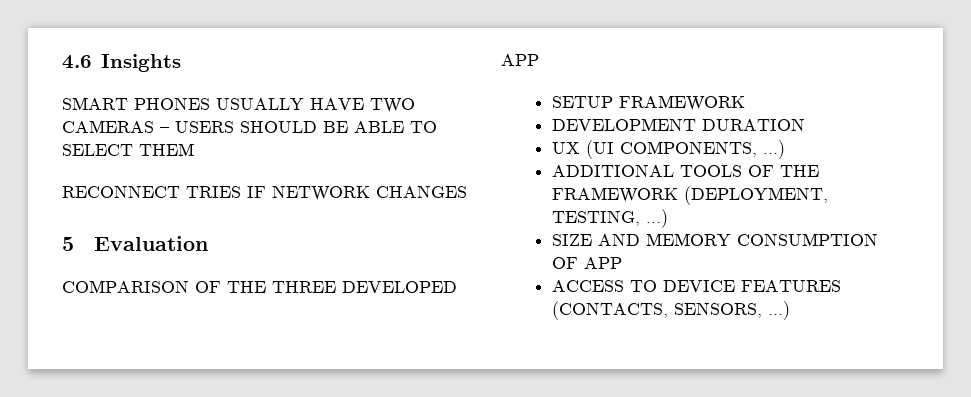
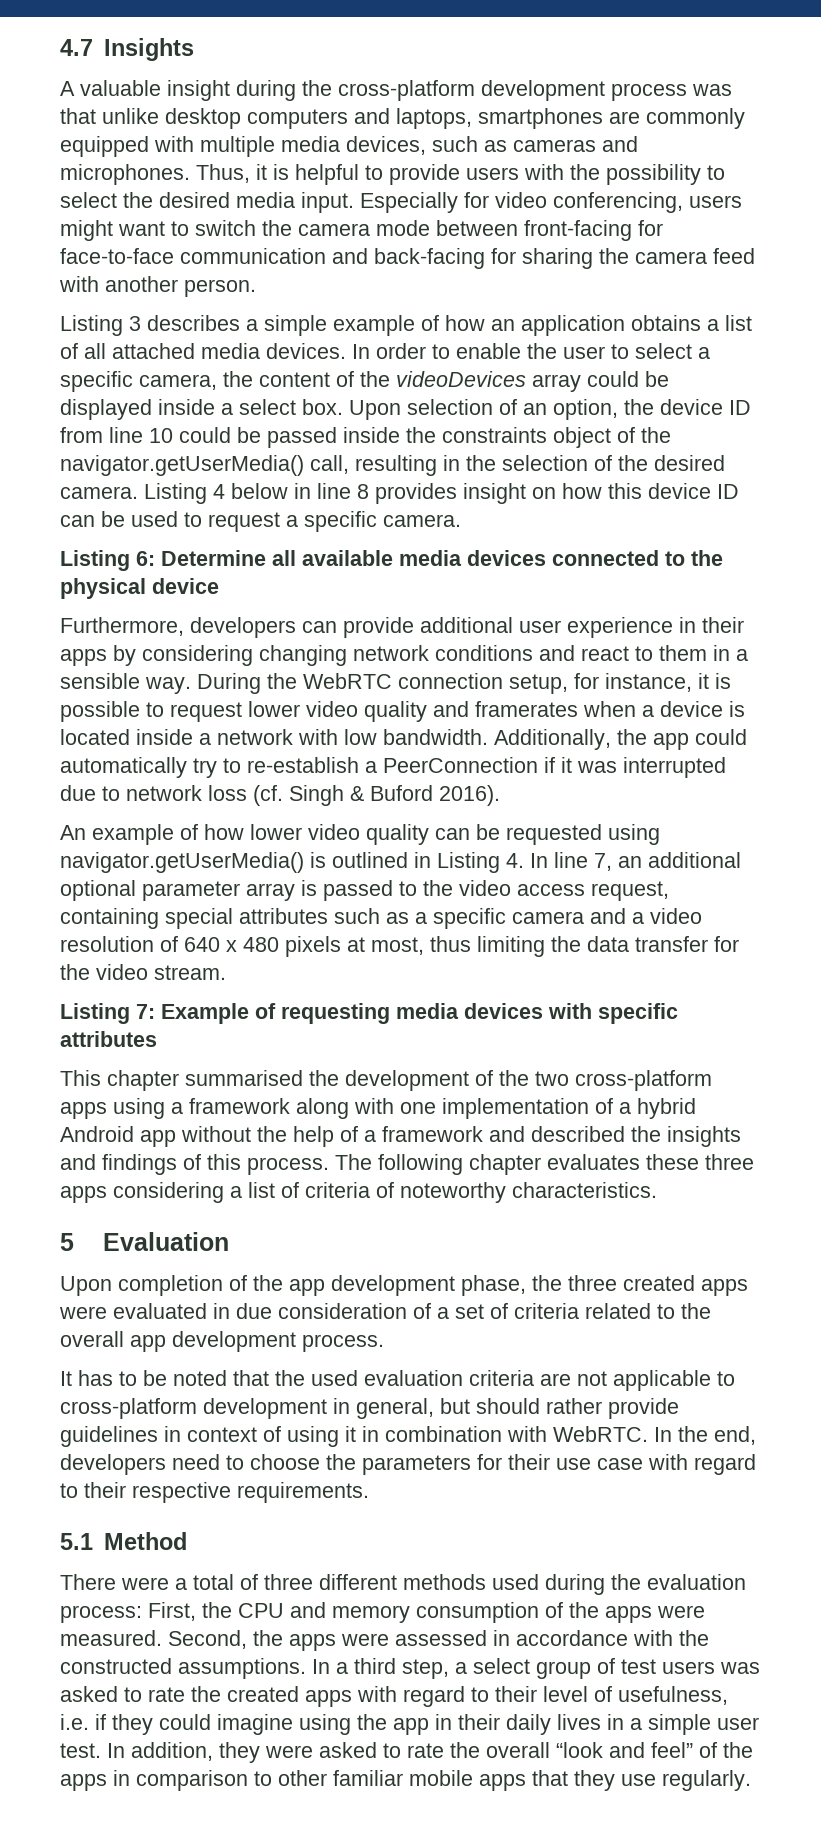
[62,55,92,69] 4.6 -> [60,39,93,56] 4.7
[62,97,415,113] [62,120,437,133] [62,143,194,156] [62,185,467,201] [62,236,208,251] [62,280,457,293] [501,54,539,66] [552,95,746,111] [552,118,806,131] [552,140,786,159] [552,164,820,177] [552,186,829,205] [552,209,669,228] [552,233,879,246] [552,257,623,269] [552,280,842,292] [552,301,791,320] SMART PHONES USUALLY HAVE TWO CAMERAS – USERS SHOULD BE ABLE TO SELECT THEM // RECONNECT TRIES IF NETWORK CHANGES // 5 Evaluation // COMPARISON OF THE THREE DEVELOPED APP // SETUP FRAMEWORK // DEVELOPMENT DURATION // UX (UI COMPONENTS, …) // ADDITIONAL TOOLS OF THE FRAMEWORK (DEPLOYMENT, TESTING, …) // SIZE AND MEMORY CONSUMPTION OF APP // ACCESS TO DEVICE FEATURES (CONTACTS, SENSORS, …) -> [60,80,732,101] [60,108,745,129] [60,136,638,157] [60,164,725,185] [60,192,742,213] [60,220,663,241] [60,248,755,269] [59,276,256,297] [60,315,752,336] [60,343,710,359] [60,371,669,392] [60,399,751,420] [60,427,671,448] [60,455,725,476] [60,483,739,504] [60,511,461,532] [60,550,723,571] [60,578,219,599] [60,617,744,638] [60,645,748,666] [60,673,731,694] [60,701,745,722] [60,729,747,750] [60,757,726,778] [60,785,500,806] [60,824,660,845] [60,852,741,873] [60,880,669,901] [60,908,702,929] [60,936,739,957] [60,964,226,980] [60,1003,678,1024] [60,1031,157,1047] [60,1070,712,1091] [60,1098,696,1119] [60,1126,741,1147] [60,1154,754,1175] [60,1182,657,1203] [60,1232,229,1251] [60,1275,748,1296] [59,1303,711,1319] [60,1331,384,1352] [60,1370,735,1391] [60,1398,679,1419] [60,1426,756,1447] [60,1454,756,1475] [60,1482,369,1503] [60,1532,187,1550] [60,1574,746,1595] [60,1602,705,1623] [60,1630,709,1651] [60,1658,760,1679] [60,1686,728,1707] [60,1714,759,1735] [60,1742,753,1763] [60,1770,751,1791] A valuable insight during the cross-platform development process was that unlike desktop computers and laptops, smartphones are commonly equipped with multiple media devices, such as cameras and microphones. Thus, it is helpful to provide users with the possibility to select the desired media input. Especially for video conferencing, users might want to switch the camera mode between front-facing for face-to-face communication and back-facing for sharing the camera feed with another person. // Listing 3 describes a simple example of how an application obtains a list of all attached media devices. In order to enable the user to select a specific camera, the content of the videoDevices array could be displayed inside a select box. Upon selection of an option, the device ID from line 10 could be passed inside the constraints object of the navigator.getUserMedia() call, resulting in the selection of the desired camera. Listing 4 below in line 8 provides insight on how this device ID can be used to request a specific camera. // Listing 6: Determine all available media devices connected to the physical device // Furthermore, developers can provide additional user experience in their apps by considering changing network conditions and react to them in a sensible way. During the WebRTC connection setup, for instance, it is possible to request lower video quality and framerates when a device is located inside a network with low bandwidth. Additionally, the app could automatically try to re-establish a PeerConnection if it was interrupted due to network loss (cf. Singh & Buford 2016). // An example of how lower video quality can be requested using navigator.getUserMedia() is outlined in Listing 4. In line 7, an additional optional parameter array is passed to the video access request, containing special attributes such as a specific camera and a video resolution of 640 x 480 pixels at most, thus limiting the data transfer for the video stream. // Listing 7: Example of requesting media devices with specific attributes // This chapter summarised the development of the two cross-platform apps using a framework along with one implementation of a hybrid Android app without the help of a framework and described the insights and findings of this process. The following chapter evaluates these three apps considering a list of criteria of noteworthy characteristics. // 5 Evaluation // Upon completion of the app development phase, the three created apps were evaluated in due consideration of a set of criteria related to the overall app development process. // It has to be noted that the used evaluation criteria are not applicable to cross-platform development in general, but should rather provide guidelines in context of using it in combination with WebRTC. In the end, developers need to choose the parameters for their use case with regard to their respective requirements. // 5.1 Method // There were a total of three different methods used during the evaluation process: First, the CPU and memory consumption of the apps were measured. Second, the apps were assessed in accordance with the constructed assumptions. In a third step, a select group of test users was asked to rate the created apps with regard to their level of usefulness, i.e. if they could imagine using the app in their daily lives in a simple user test. In addition, they were asked to rate the overall “look and feel” of the apps in comparison to other familiar mobile apps that they use regularly.

